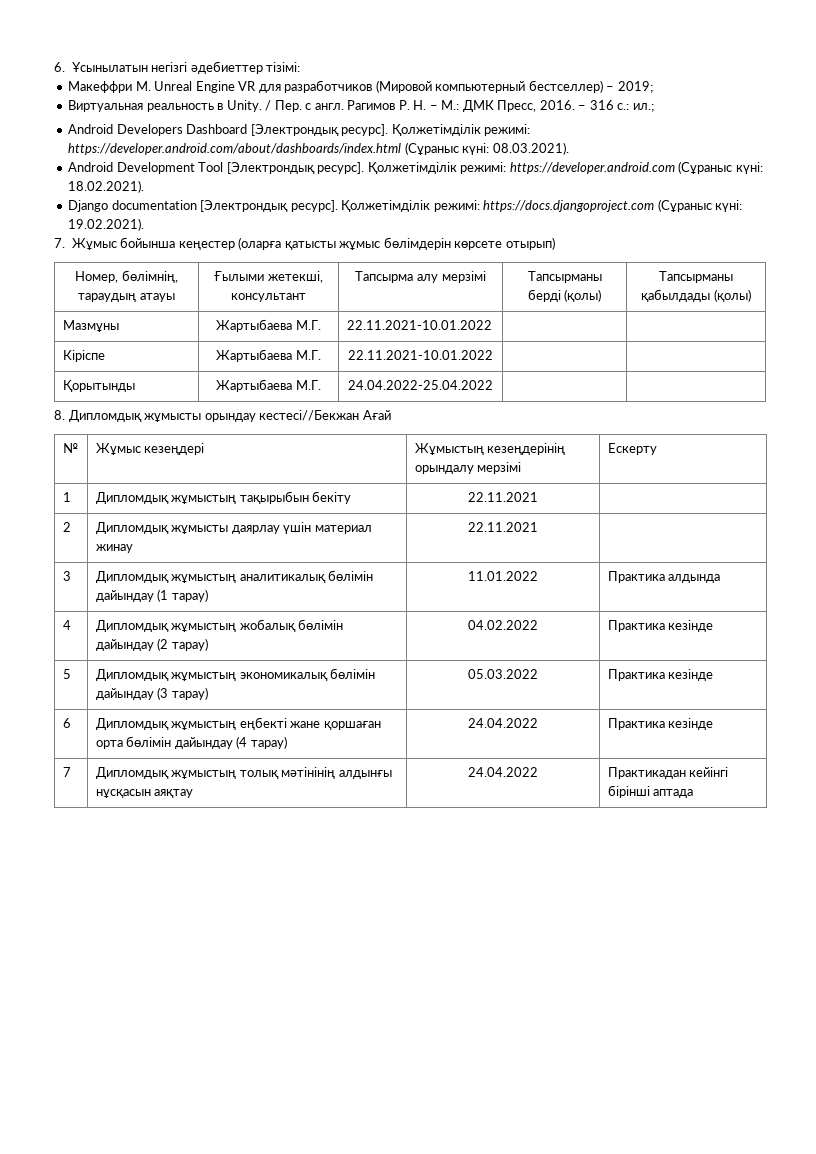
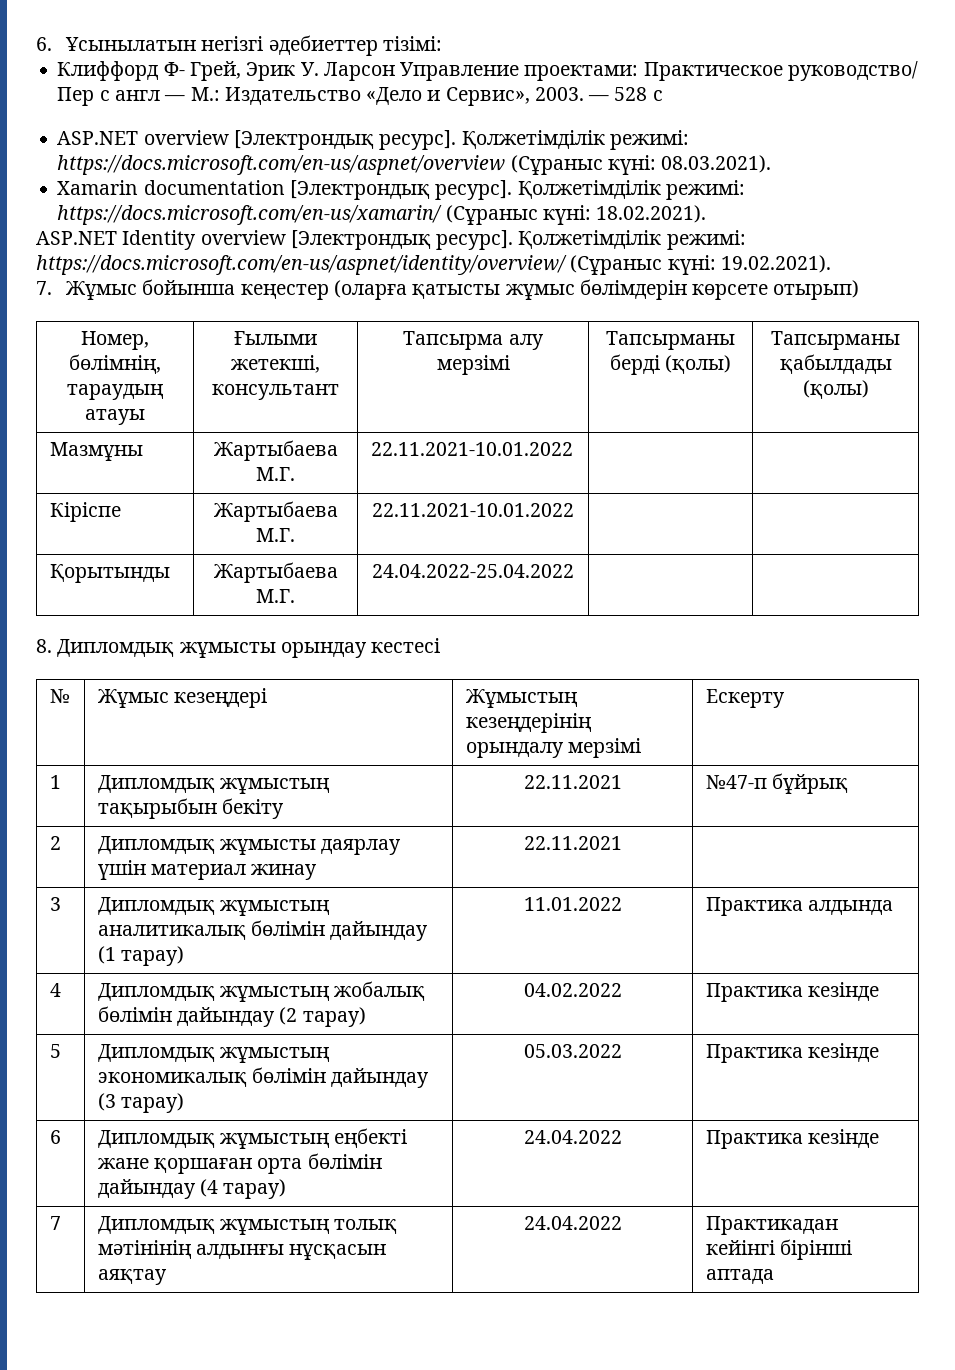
[68,80,653,93] [68,100,654,112] [68,124,531,136] [68,143,402,155] Макеффри М. Unreal Engine VR для разработчиков (Мировой компьютерный бестселлер) – 2019; // Виртуальная реальность в Unity. / Пер. с англ. Рагимов Р. Н. – М.: ДМК Пресс, 2016. – 316 с.: ил.; // Android Developers Dashboard [Электрондық ресурс]. Қолжетімділік режимі: https://developer.android.com/about/dashboards/index.html -> [57,61,918,81] [57,87,663,106] [57,130,689,150] [57,155,506,175] Клиффорд Ф- Грей, Эрик У. Ларсон Управление проектами: Практическое руководство/ Пер с англ — М.: Издательство «Дело и Сервис», 2003. — 528 с // ASP.NET overview [Электрондық ресурс]. Қолжетімділік режимі: https://docs.microsoft.com/en-us/aspnet/overview
[68,161,763,174] [68,180,145,193] [68,200,109,212] Android Development Tool [Электрондық ресурс]. Қолжетімділік режимі: https://developer.android.com (Сұраныс күні: 18.02.2021). // Django -> [57,180,139,195] Xamarin
[483,200,655,212] https://docs.djangoproject.com -> [57,205,707,225] [36,230,746,250] [36,255,567,275] https://docs.microsoft.com/en-us/xamarin/ (Сұраныс күні: 18.02.2021). // ASP.NET Identity overview [Электрондық ресурс]. Қолжетімділік режимі: https://docs.microsoft.com/en-us/aspnet/identity/overview/
[259,410,391,421] кестесі//Бекжан Ағай -> [371,638,441,653] кестесі
(538, 497) none -> [705,773,849,794] №47-п бұйрық

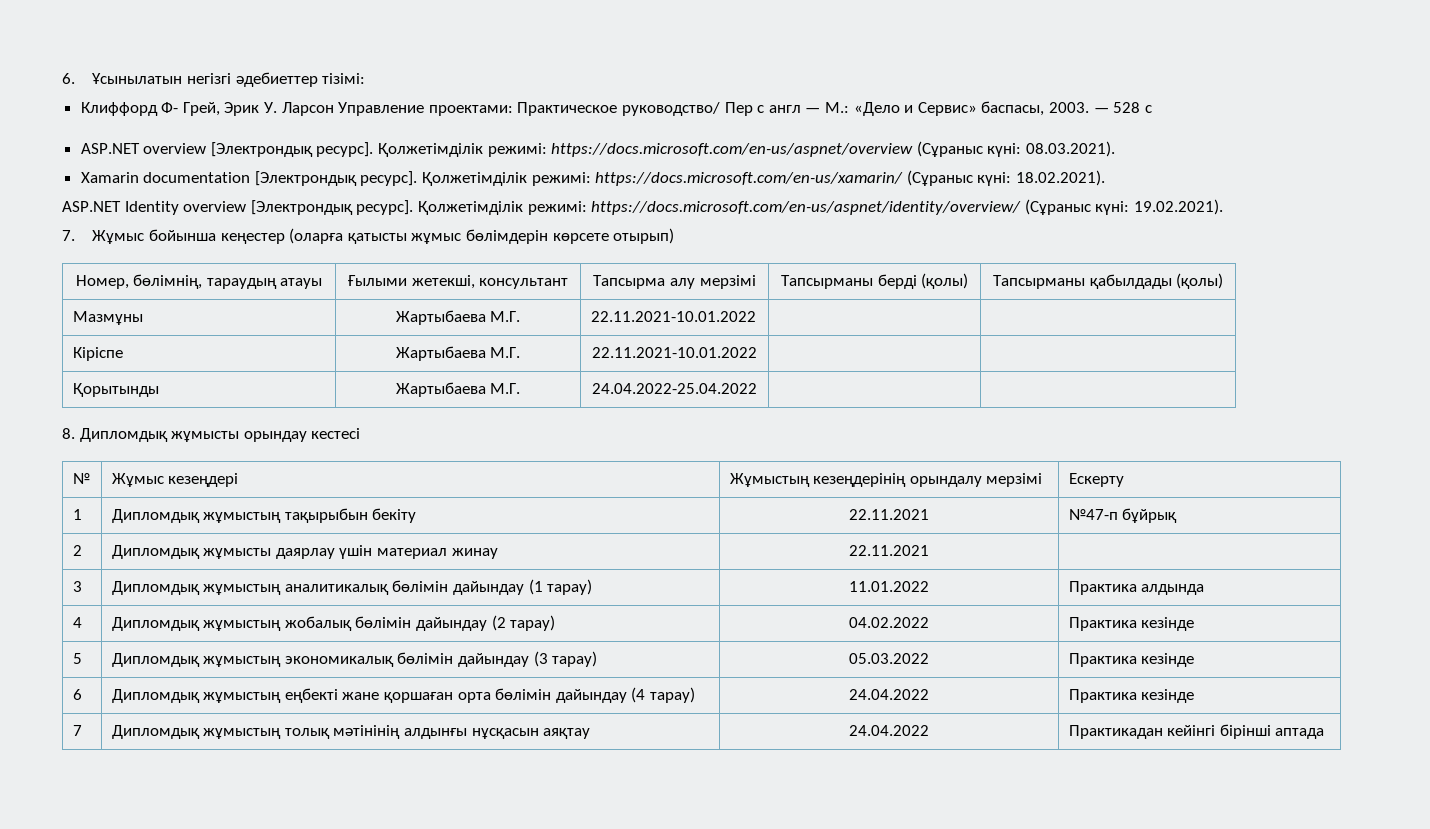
[224,87,361,105] Издательство -> (849, 107) none
[445,87,530,106] Сервис», -> [917,101,1045,116] Сервис» баспасы,

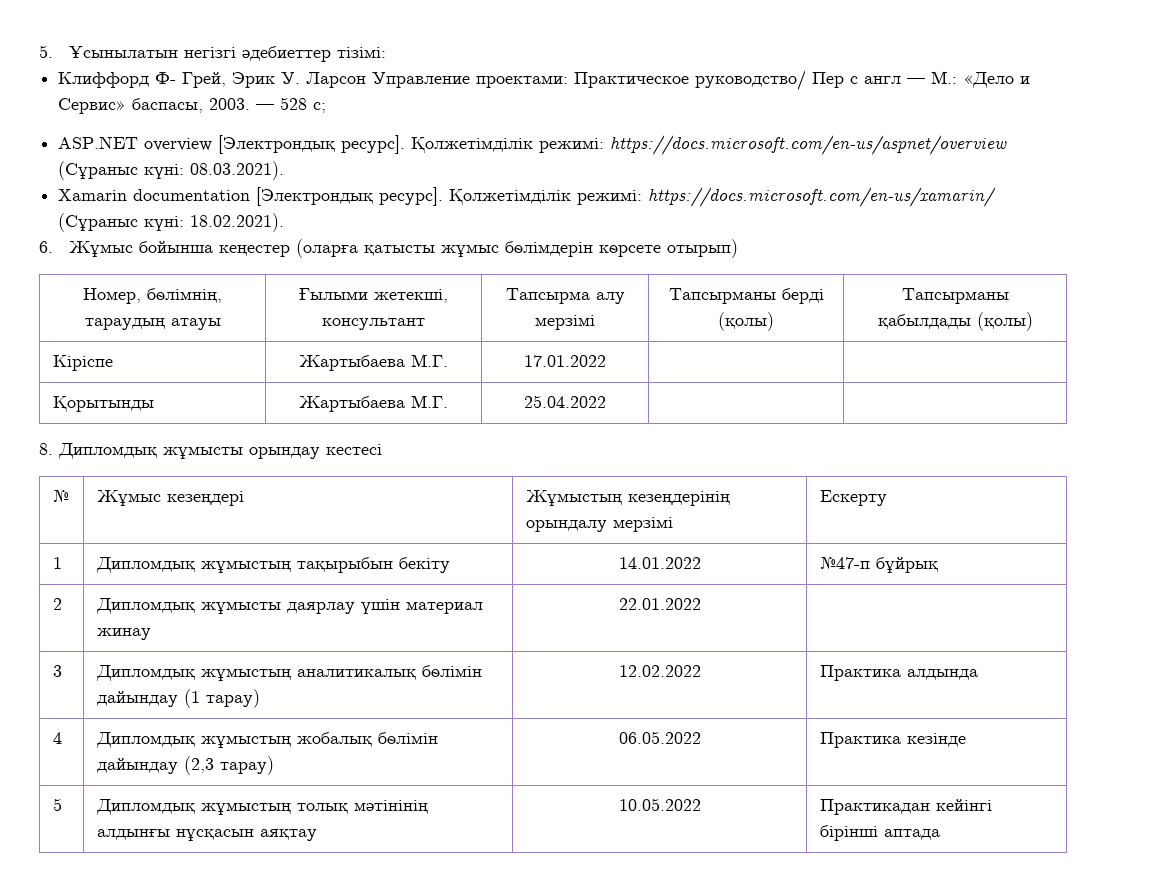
[62,73,75,84] 6. -> [39,45,53,58] 5.
[1144,105,1152,113] с -> [313,102,327,113] с;
[62,199,1223,215] [62,230,75,241] ASP.NET Identity overview [Электрондық ресурс]. Қолжетімділік режимі: https://docs.microsoft.com/en-us/aspnet/identity/overview/ (Сұраныс күні: 19.02.2021). // 7. -> [39,241,53,253] 6.
[72,311,143,325] [395,310,521,325] [590,311,756,322] // Мазмұны | Жартыбаева М.Г. | 22.11.2021-10.01.2022 | | -> (1033, 321) none
[592,347,757,358] 22.11.2021-10.01.2022 -> [524,355,606,367] 17.01.2022
[592,383,757,394] 24.04.2022-25.04.2022 -> [524,395,606,408] 25.04.2022
[849,509,929,520] 22.11.2021 -> [618,557,701,569] 14.01.2022
[849,545,929,556] 22.11.2021 -> [618,598,701,610] 22.01.2022
[849,581,929,592] 11.01.2022 -> [618,665,701,677] 12.02.2022
[491,615,556,631] [849,617,929,628] (2 тарау) | 04.02.2022 -> [183,756,274,775] [618,731,701,744] (2,3 тарау) | 06.05.2022
[111,651,598,667] [849,653,929,664] [1068,653,1195,667] [72,689,82,700] [111,687,696,703] [849,689,929,700] [1068,689,1195,703] [72,725,82,736] | Дипломдық жұмыстың экономикалық бөлімін дайындау (3 тарау) | 05.03.2022 | Практика кезінде // 6 | Дипломдық жұмыстың еңбекті жане қоршаған орта бөлімін дайындау (4 тарау) | 24.04.2022 | Практика кезінде // 7 -> (62, 804) none
[849,725,929,736] 24.04.2022 -> [618,798,701,811] 10.05.2022

